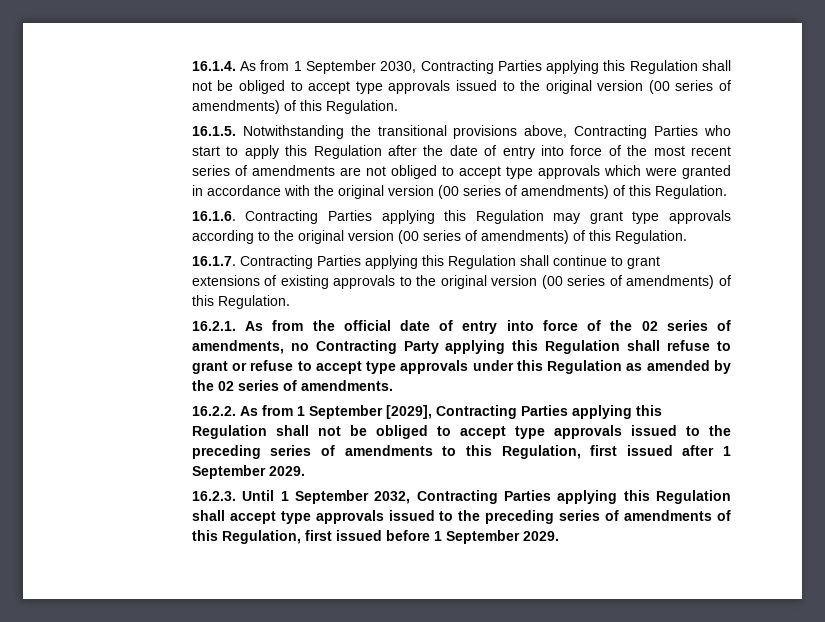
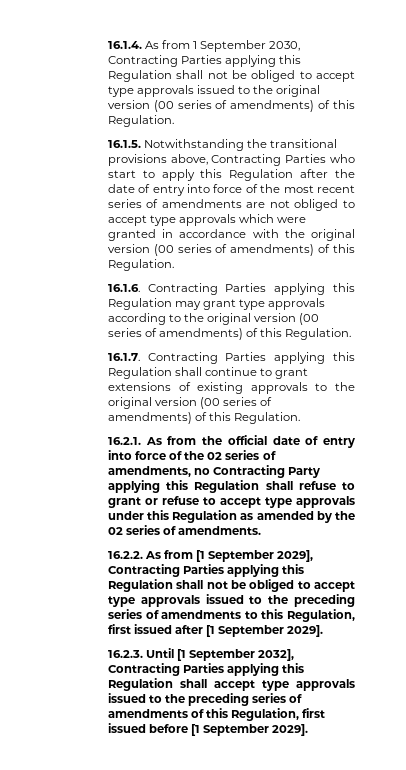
[296,405,432,419] 1 September [2029], -> [196,550,314,562] [1 September 2029],
[723,446,732,456] [191,465,305,479] 1 September 2029. -> [206,625,324,637] [1 September 2029].
[280,490,411,504] 1 September 2032, -> [177,649,295,661] [1 September 2032],
[433,530,559,544] 1 September 2029. -> [191,724,309,736] [1 September 2029].

